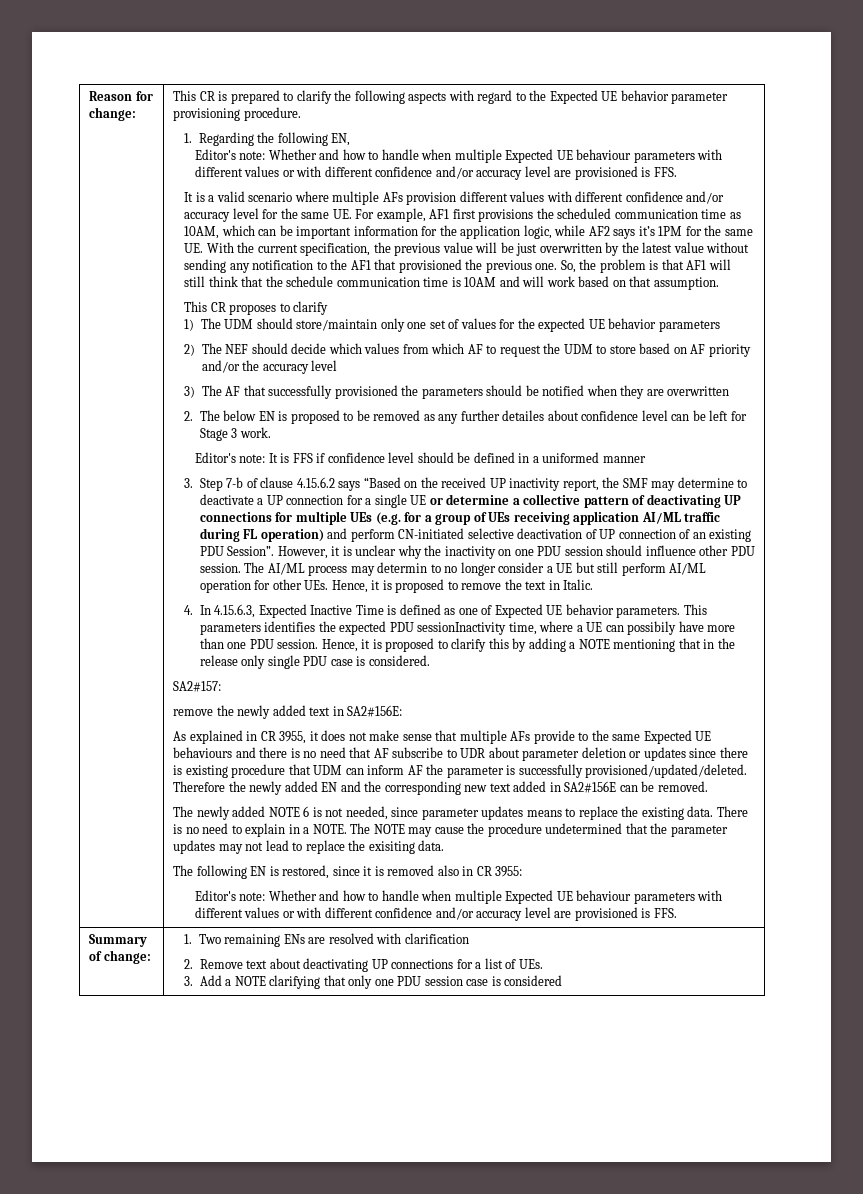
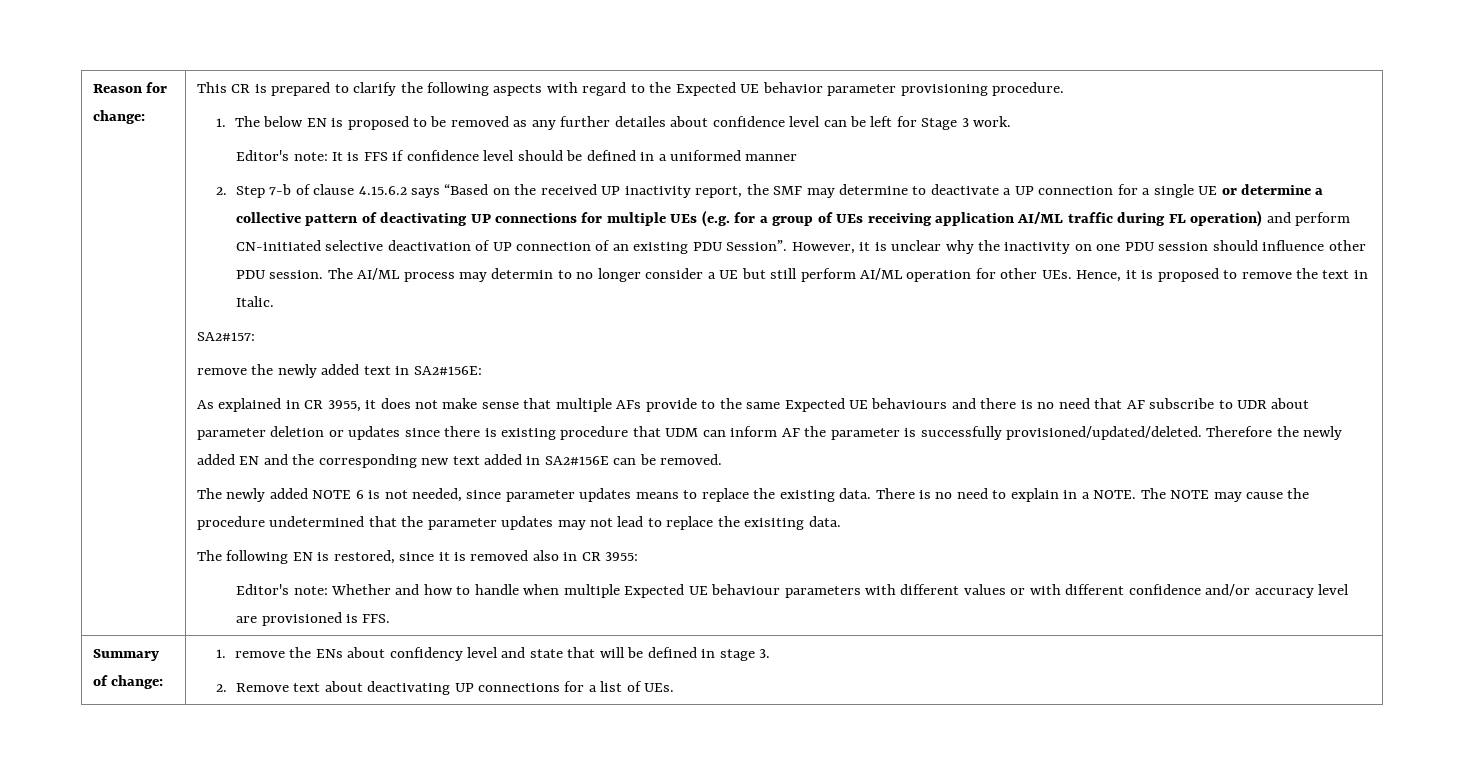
[198,132,351,146] [194,149,723,163] [194,166,677,180] [184,191,725,205] [184,208,741,222] [184,225,753,239] [184,242,750,256] [184,259,731,273] [184,276,719,290] [184,301,329,315] [184,318,720,332] [184,343,751,357] [201,360,338,374] [184,385,730,399] [184,411,194,421] Regarding the following EN, // Editor's note: Whether and how to handle when multiple Expected UE behaviour parameters with different values or with different confidence and/or accuracy level are provisioned is FFS. // It is a valid scenario where multiple AFs provision different values with different confidence and/or accuracy level for the same UE. For example, AF1 first provisions the scheduled communication time as 10AM, which can be important information for the application logic, while AF2 says it’s 1PM for the same UE. With the current specification, the previous value will be just overwritten by the latest value without sending any notification to the AF1 that provisioned the previous one. So, the problem is that AF1 will still think that the schedule communication time is 10AM and will work based on that assumption. // This CR proposes to clarify // 1) The UDM should store/maintain only one set of values for the expected UE behavior parameters // 2) The NEF should decide which values from which AF to request the UDM to store based on AF priority and/or the accuracy level // 3) The AF that successfully provisioned the parameters should be notified when they are overwritten // 2. -> (227, 122) none
[184,478,194,488] 3. -> [216,187,228,195] 2.
[184,604,707,618] [199,621,736,635] [199,638,735,652] [199,655,430,669] // 4. In 4.15.6.3, Expected Inactive Time is defined as one of Expected UE behavior parameters. This parameters identifies the expected PDU sessionInactivity time, where a UE can possibily have more than one PDU session. Hence, it is proposed to clarify this by adding a NOTE mentioning that in the release only single PDU case is considered. -> (274, 301) none
[198,933,469,947] Two remaining ENs are resolved with clarification -> [234,647,771,661] remove the ENs about confidency level and state that will be defined in stage 3.
[184,975,563,989] // 3. Add a NOTE clarifying that only one PDU session case is considered -> (675, 687) none

